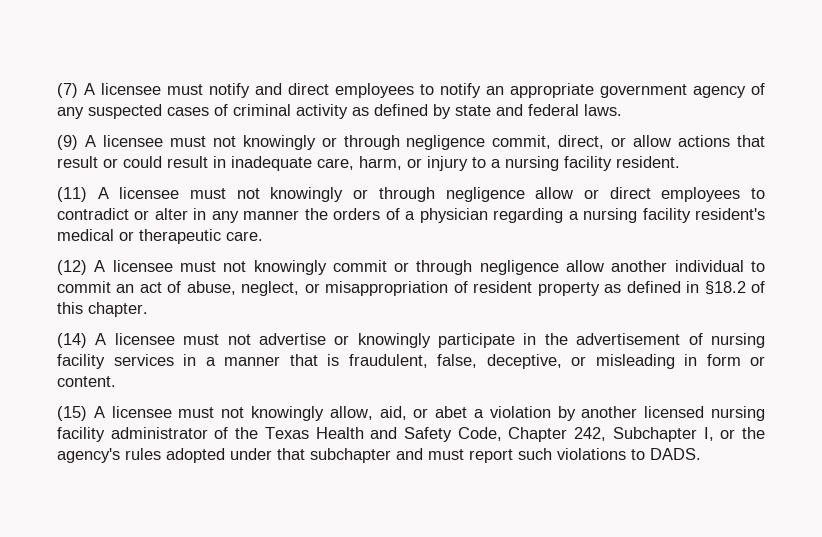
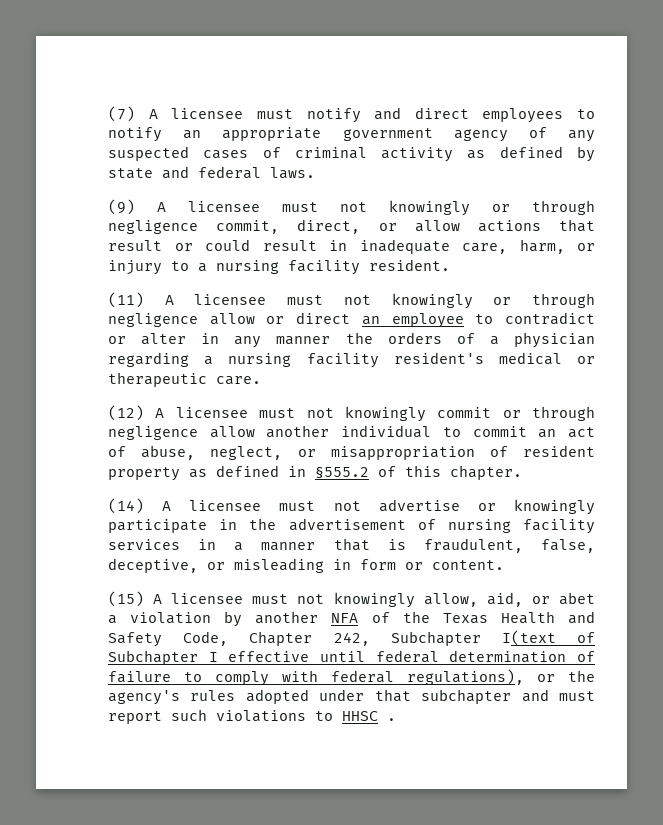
[661,187,741,202] employees -> [361,313,464,328] an employee
[704,281,746,295] §18.2 -> [315,467,369,479] §555.2
[644,406,765,421] [57,427,208,442] licensed nursing facility administrator -> [331,613,359,623] NFA
[703,427,714,441] I, -> [501,630,595,646] [108,650,595,665] [108,669,524,686] I(text of Subchapter I effective until federal determination of failure to comply with federal regulations),
[650,448,701,460] DADS. -> [342,711,396,721] HHSC .

